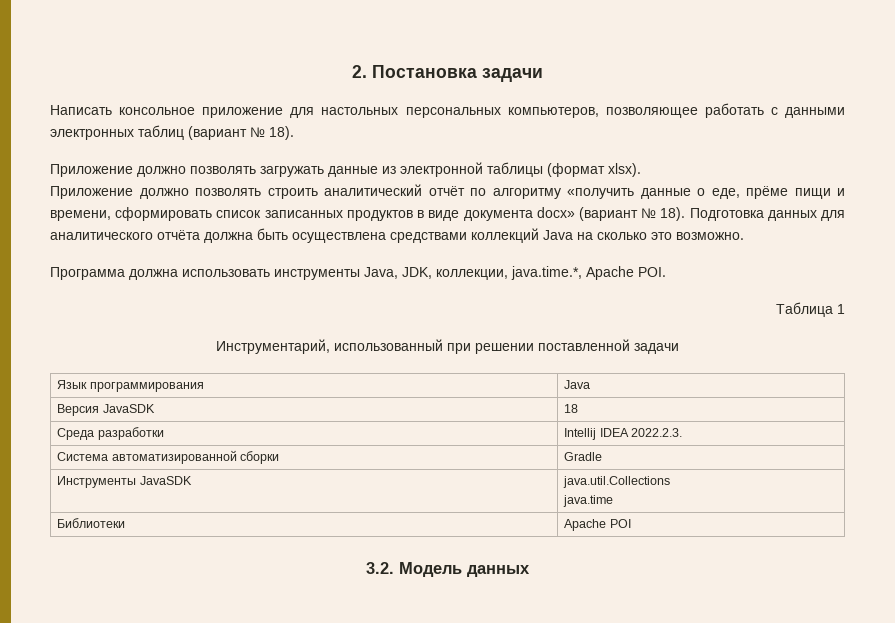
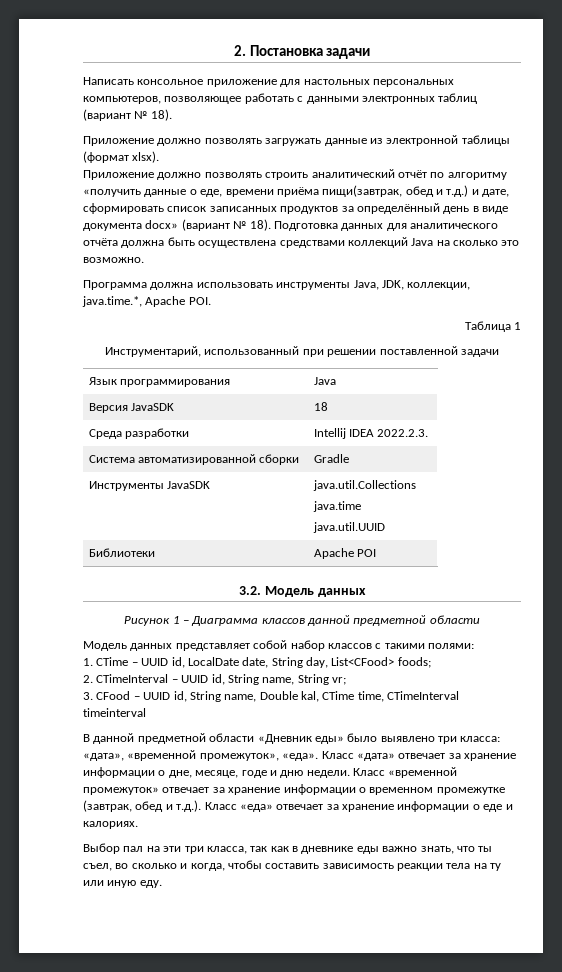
[746,186,845,199] [50,210,111,221] прёме пищи и времени, -> [225,185,510,197] времени приёма пищи(завтрак, обед и т.д.) и дате,
(413, 215) none -> [341,203,470,214] за определённый день
(614, 501) none -> [312,522,385,533] // java.util.UUID
(530, 571) none -> [124,615,480,626] [83,640,474,651] [83,657,431,668] [83,674,346,685] [83,691,460,702] [83,708,146,717] [83,733,501,744] [83,750,516,761] [83,767,458,778] [83,784,505,795] [83,800,513,812] [83,821,138,829] [83,843,493,854] [83,860,502,871] [83,880,162,888] // Рисунок 1 – Диаграмма классов данной предметной области // Модель данных представляет собой набор классов с такими полями: // 1. CTime – UUID id, LocalDate date, String day, List<CFood> foods; // 2. CTimeInterval – UUID id, String name, String vr; // 3. CFood – UUID id, String name, Double kal, CTime time, CTimeInterval timeinterval // В данной предметной области «Дневник еды» было выявлено три класса: «дата», «временной промежуток», «еда». Класс «дата» отвечает за хранение информации о дне, месяце, годе и дню недели. Класс «временной промежуток» отвечает за хранение информации о временном промежутке (завтрак, обед и т.д.). Класс «еда» отвечает за хранение информации о еде и калориях. // Выбор пал на эти три класса, так как в дневнике еды важно знать, что ты съел, во сколько и когда, чтобы составить зависимость реакции тела на ту или иную еду.

